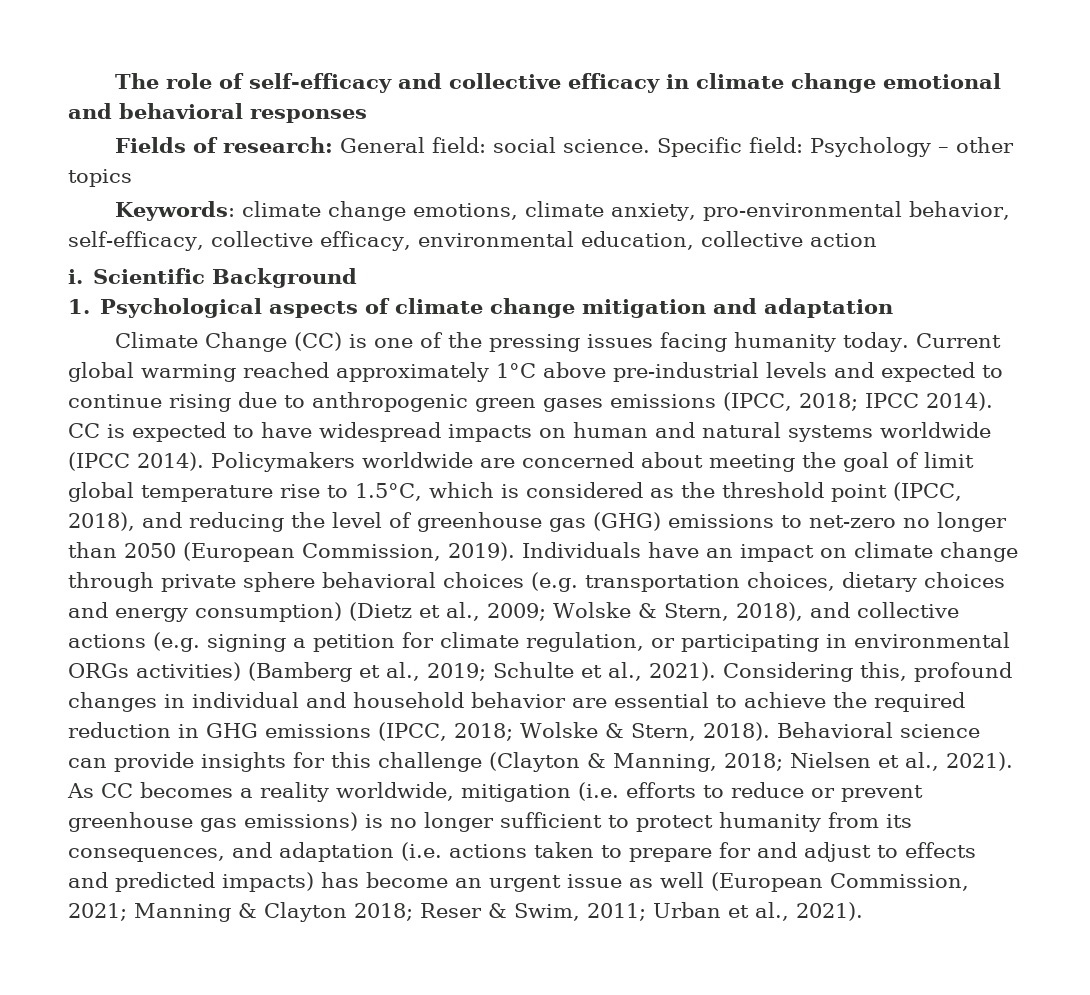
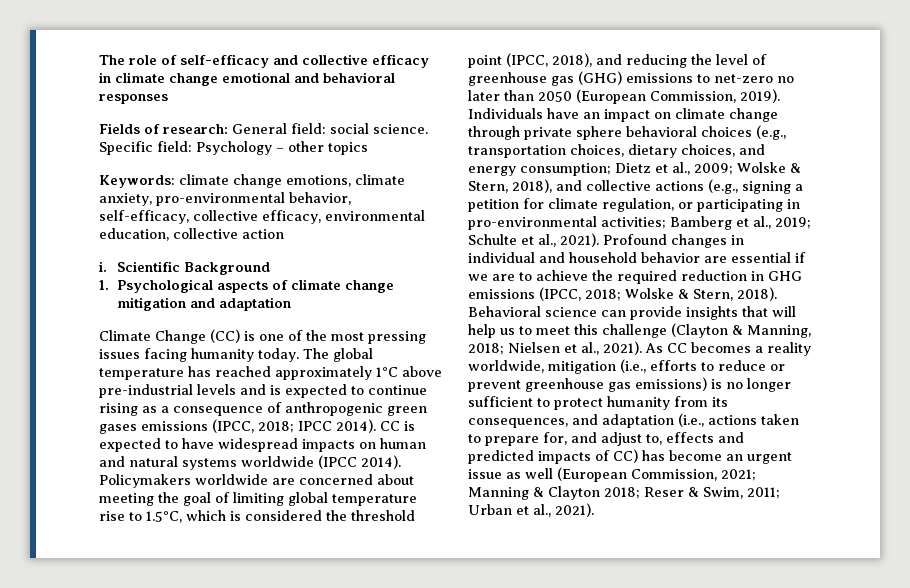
(483, 340) none -> [331,332,364,341] most
[916,333,1002,348] [68,362,236,382] Current global warming -> [303,348,373,362] [99,366,211,380] The global temperature has
(874, 370) none -> [270,385,281,395] is
[238,392,305,408] due to -> [142,402,282,416] as a consequence of
[923,452,974,468] limit -> [233,492,284,506] limiting
[649,488,674,498] as -> (322, 515) none
[937,512,1007,532] longer -> [468,90,500,101] later
[531,572,578,592] (e.g. -> [756,125,786,140] (e.g.,
[924,572,1005,588] choices -> [681,144,735,157] choices,
[195,602,412,622] consumption) (Dietz -> [520,163,651,176] consumption; Dietz
[153,632,200,652] (e.g. -> [708,179,738,194] (e.g.,
[854,632,1010,648] [68,662,352,682] environmental ORGs activities) (Bamberg -> [468,216,732,230] pro-environmental activities; Bamberg
[723,662,1012,682] Considering this, profound -> [603,234,667,245] Profound
(709, 700) none -> [795,252,806,263] [468,274,515,281] if we are
[293,752,325,768] for -> [742,306,796,317] [468,324,570,338] that will help us to meet
[578,782,619,801] (i.e. -> [620,359,646,373] (i.e.,
[401,842,442,861] (i.e. -> [678,413,704,427] (i.e.,
[719,842,751,858] for -> [543,432,567,445] for,
[877,845,898,858] to -> [646,434,662,445] to,
[222,872,314,892] impacts) -> [538,449,638,464] impacts of CC)

